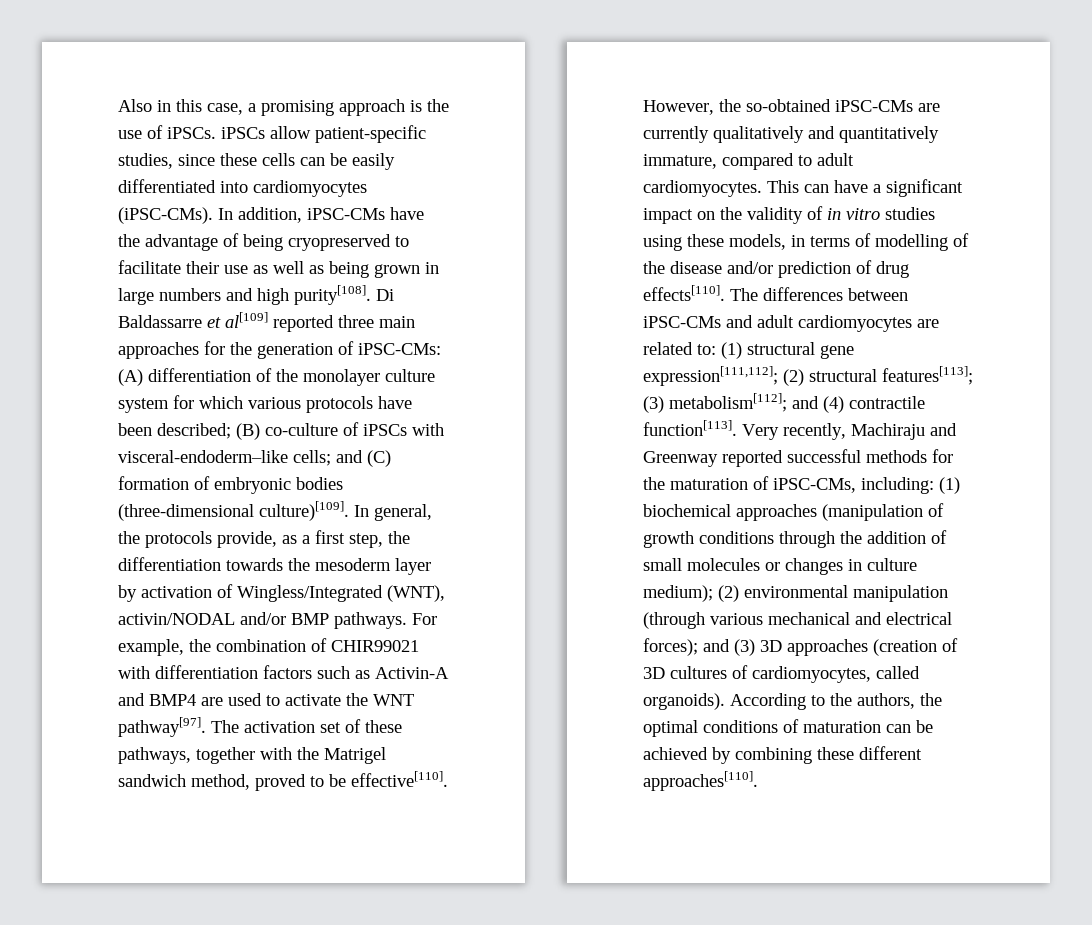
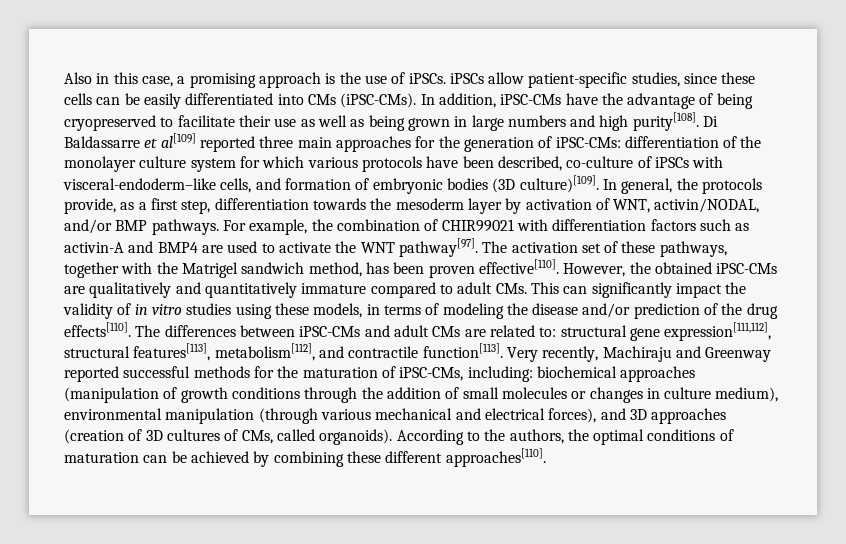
[253,180,367,197] cardiomyocytes -> [307,94,336,105] CMs
[118,369,143,386] (A) -> (621, 142) none
[157,423,260,440] described; (B) -> [497,156,562,171] described,
[293,450,391,467] cells; and (C) -> [220,178,281,193] cells, and
[118,504,254,521] (three-dimensional -> [492,178,516,193] (3D
[388,531,410,544] the -> (211, 207) none
[237,585,445,602] [118,613,235,625] Wingless/Integrated (WNT), activin/NODAL -> [613,198,760,213] WNT, activin/NODAL,
[375,667,449,679] Activin-A -> [64,242,124,253] activin-A
[255,774,346,791] proved to be -> [365,262,475,278] has been proven
[746,99,831,112] so-obtained -> [654,262,712,274] obtained
[643,126,709,143] currently -> (85, 290) none
[643,154,717,169] immature, -> [301,283,367,294] immature
[643,180,762,197] cardiomyocytes. -> [495,283,527,294] CMs.
[834,179,963,197] [643,208,715,224] have a significant impact on -> [591,282,722,298] significantly impact
[875,233,969,251] modelling of -> [442,303,504,319] modeling
(872, 267) none -> [721,303,743,315] the
[798,315,912,332] cardiomyocytes -> [432,326,461,337] CMs
[721,342,742,359] (1) -> (557, 332) none
[643,366,973,386] [643,393,844,413] expression[111,112]; (2) structural features[113]; (3) metabolism[112]; and (4) -> [664,322,772,341] [64,343,344,361] expression[111,112], structural features[113], metabolism[112], and
[939,477,960,494] (1) -> (533, 374) none
[643,585,739,602] medium); (2) -> [715,387,779,402] medium),
[643,638,755,656] forces); and (3) -> [548,408,626,423] forces), and
[752,666,871,683] cardiomyocytes, -> [241,430,273,444] CMs,

